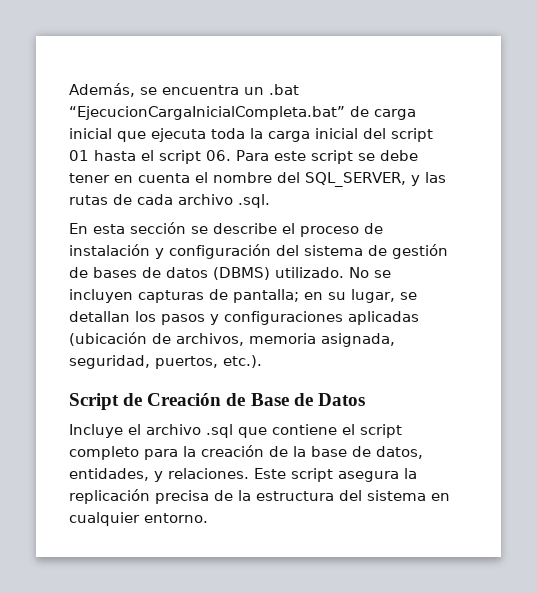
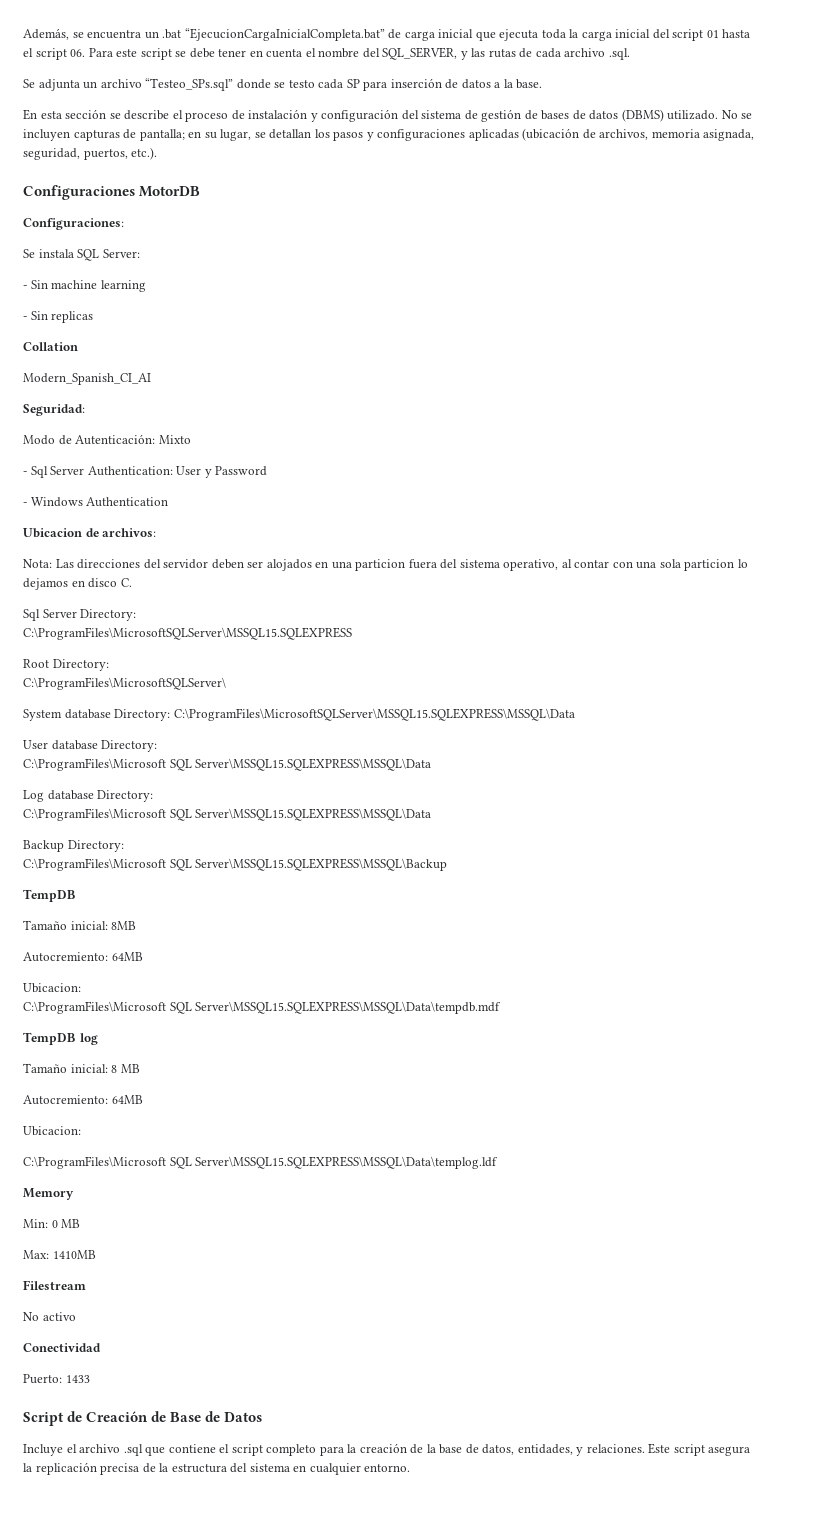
(270, 201) none -> [23,78,543,91] // Se adjunta un archivo “Testeo_SPs.sql” donde se testo cada SP para inserción de datos a la base.
(262, 361) none -> [23,185,201,200] [23,218,124,230] [23,249,140,261] [23,280,146,292] [23,311,94,323] [23,342,78,351] [23,373,151,385] [23,404,85,416] [23,434,191,445] [23,466,268,478] [23,497,169,507] [23,528,157,538] [23,559,748,571] [23,578,132,590] [23,609,137,621] [23,627,352,640] [23,659,109,671] [23,677,226,690] [23,708,575,721] [23,740,158,752] [23,758,432,771] [23,790,154,802] [23,808,432,821] [23,840,124,852] [23,858,448,871] [23,889,76,902] [23,920,137,930] [23,952,143,962] [23,983,81,993] [23,1001,502,1014] [23,1032,98,1045] [23,1063,140,1073] [23,1095,143,1105] [23,1126,81,1136] [23,1156,499,1169] [23,1188,74,1200] [23,1219,81,1228] [23,1250,96,1259] [23,1280,86,1290] [23,1312,76,1321] [23,1343,101,1352] [23,1374,90,1384] // Configuraciones MotorDB // Configuraciones: // Se instala SQL Server: // - Sin machine learning // - Sin replicas // Collation // Modern_Spanish_CI_AI // Seguridad: // Modo de Autenticación: Mixto // - Sql Server Authentication: User y Password // - Windows Authentication // Ubicacion de archivos: // Nota: Las direcciones del servidor deben ser alojados en una particion fuera del sistema operativo, al contar con una sola particion lo dejamos en disco C. // Sql Server Directory: // C:\ProgramFiles\MicrosoftSQLServer\MSSQL15.SQLEXPRESS // Root Directory: // C:\ProgramFiles\MicrosoftSQLServer\ // System database Directory: C:\ProgramFiles\MicrosoftSQLServer\MSSQL15.SQLEXPRESS\MSSQL\Data // User database Directory: // C:\ProgramFiles\Microsoft SQL Server\MSSQL15.SQLEXPRESS\MSSQL\Data // Log database Directory: // C:\ProgramFiles\Microsoft SQL Server\MSSQL15.SQLEXPRESS\MSSQL\Data // Backup Directory: // C:\ProgramFiles\Microsoft SQL Server\MSSQL15.SQLEXPRESS\MSSQL\Backup // TempDB // Tamaño inicial: 8MB // Autocremiento: 64MB // Ubicacion: // C:\ProgramFiles\Microsoft SQL Server\MSSQL15.SQLEXPRESS\MSSQL\Data\tempdb.mdf // TempDB log // Tamaño inicial: 8 MB // Autocremiento: 64MB // Ubicacion: // C:\ProgramFiles\Microsoft SQL Server\MSSQL15.SQLEXPRESS\MSSQL\Data\templog.ldf // Memory // Min: 0 MB // Max: 1410MB // Filestream // No activo // Conectividad // Puerto: 1433

